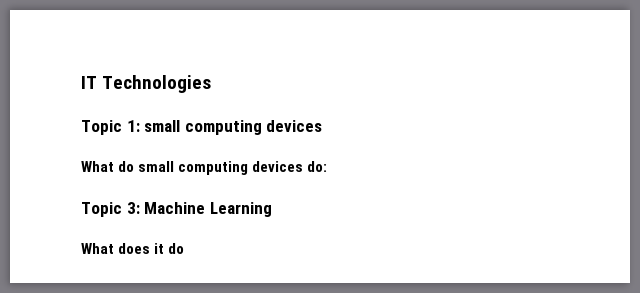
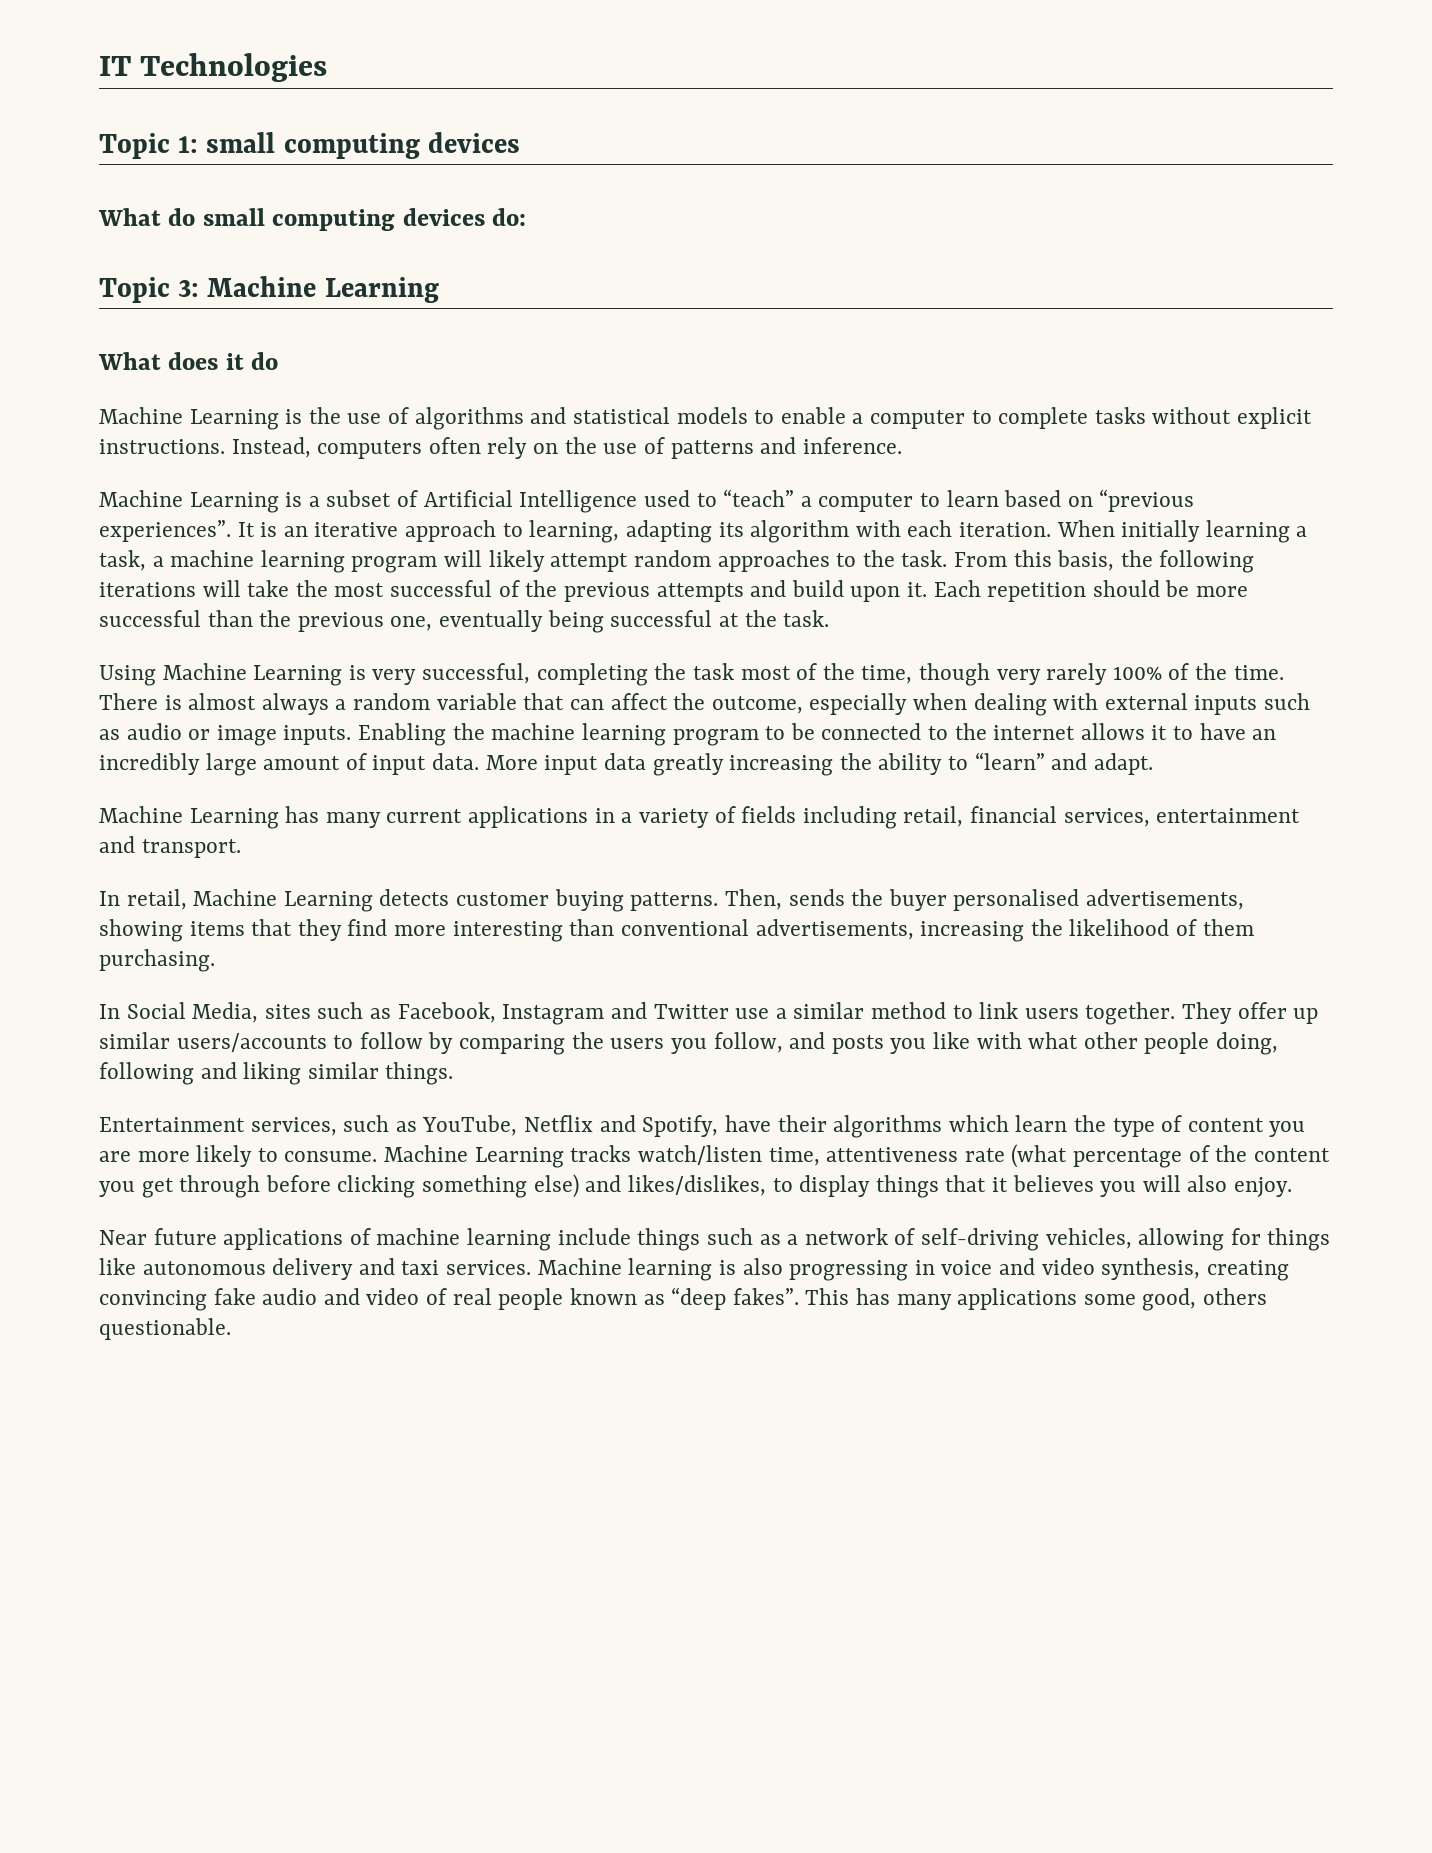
(185, 248) none -> [99,407,1313,430] [99,437,902,459] [99,489,1195,513] [99,520,1308,543] [99,550,1255,573] [99,580,1249,602] [99,610,830,633] [99,663,1284,686] [99,693,1311,716] [99,723,1277,746] [99,752,1153,776] [99,806,1301,829] [99,836,241,858] [99,889,1244,912] [99,919,1254,942] [99,949,215,972] [99,1002,1319,1025] [99,1032,1279,1055] [99,1062,454,1085] [99,1115,1306,1138] [99,1144,1330,1168] [99,1174,1293,1198] [99,1228,1331,1251] [99,1258,1289,1281] [99,1287,1268,1311] [99,1318,231,1340] // Machine Learning is the use of algorithms and statistical models to enable a computer to complete tasks without explicit instructions. Instead, computers often rely on the use of patterns and inference. // Machine Learning is a subset of Artificial Intelligence used to “teach” a computer to learn based on “previous experiences”. It is an iterative approach to learning, adapting its algorithm with each iteration. When initially learning a task, a machine learning program will likely attempt random approaches to the task. From this basis, the following iterations will take the most successful of the previous attempts and build upon it. Each repetition should be more successful than the previous one, eventually being successful at the task. // Using Machine Learning is very successful, completing the task most of the time, though very rarely 100% of the time. There is almost always a random variable that can affect the outcome, especially when dealing with external inputs such as audio or image inputs. Enabling the machine learning program to be connected to the internet allows it to have an incredibly large amount of input data. More input data greatly increasing the ability to “learn” and adapt. // Machine Learning has many current applications in a variety of fields including retail, financial services, entertainment and transport. // In retail, Machine Learning detects customer buying patterns. Then, sends the buyer personalised advertisements, showing items that they find more interesting than conventional advertisements, increasing the likelihood of them purchasing. // In Social Media, sites such as Facebook, Instagram and Twitter use a similar method to link users together. They offer up similar users/accounts to follow by comparing the users you follow, and posts you like with what other people doing, following and liking similar things. // Entertainment services, such as YouTube, Netflix and Spotify, have their algorithms which learn the type of content you are more likely to consume. Machine Learning tracks watch/listen time, attentiveness rate (what percentage of the content you get through before clicking something else) and likes/dislikes, to display things that it believes you will also enjoy. // Near future applications of machine learning include things such as a network of self-driving vehicles, allowing for things like autonomous delivery and taxi services. Machine learning is also progressing in voice and video synthesis, creating convincing fake audio and video of real people known as “deep fakes”. This has many applications some good, others questionable.

